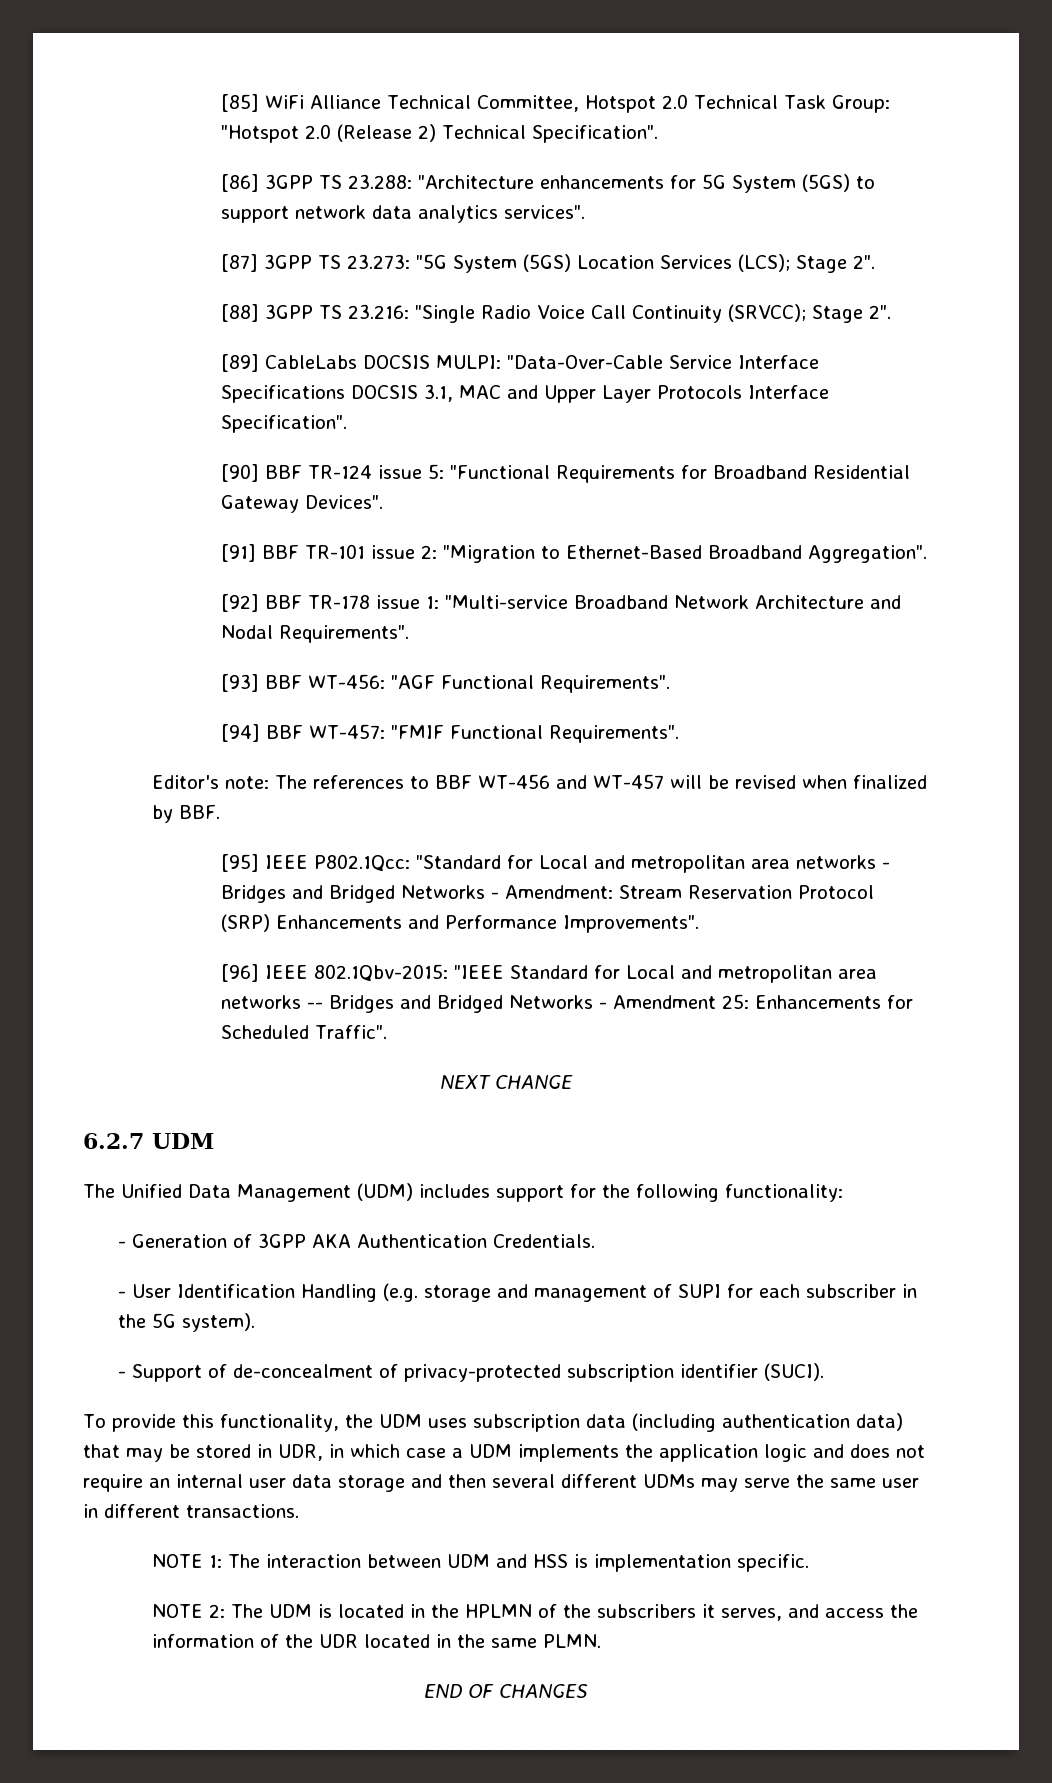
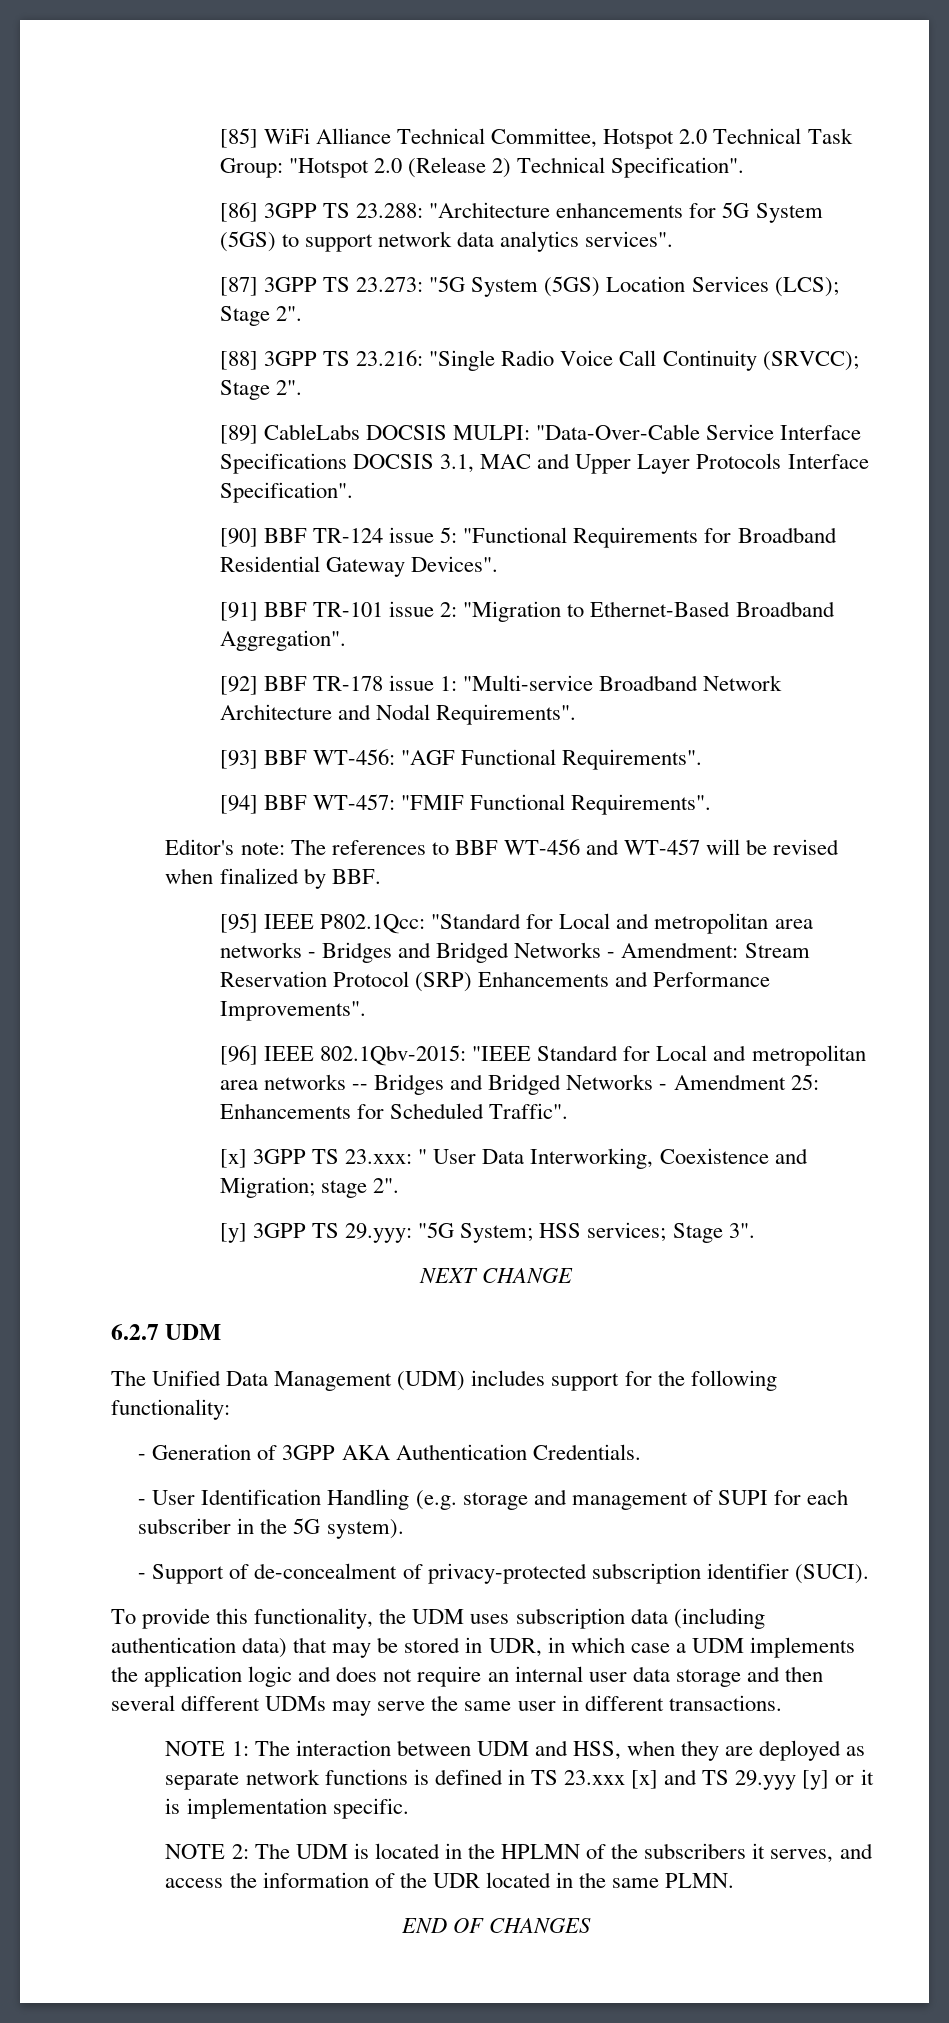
(388, 1032) none -> [219,1148,808,1169] [219,1177,400,1198] [219,1222,755,1243] // [x] 3GPP TS 23.xxx: " User Data Interworking, Coexistence and Migration; stage 2". // [y] 3GPP TS 29.yyy: "5G System; HSS services; Stage 3".
[533,1554,569,1568] HSS -> [572,1740,866,1761] [165,1769,874,1790] HSS, when they are deployed as separate network functions is defined in TS 23.xxx [x] and TS 29.yyy [y] or it

